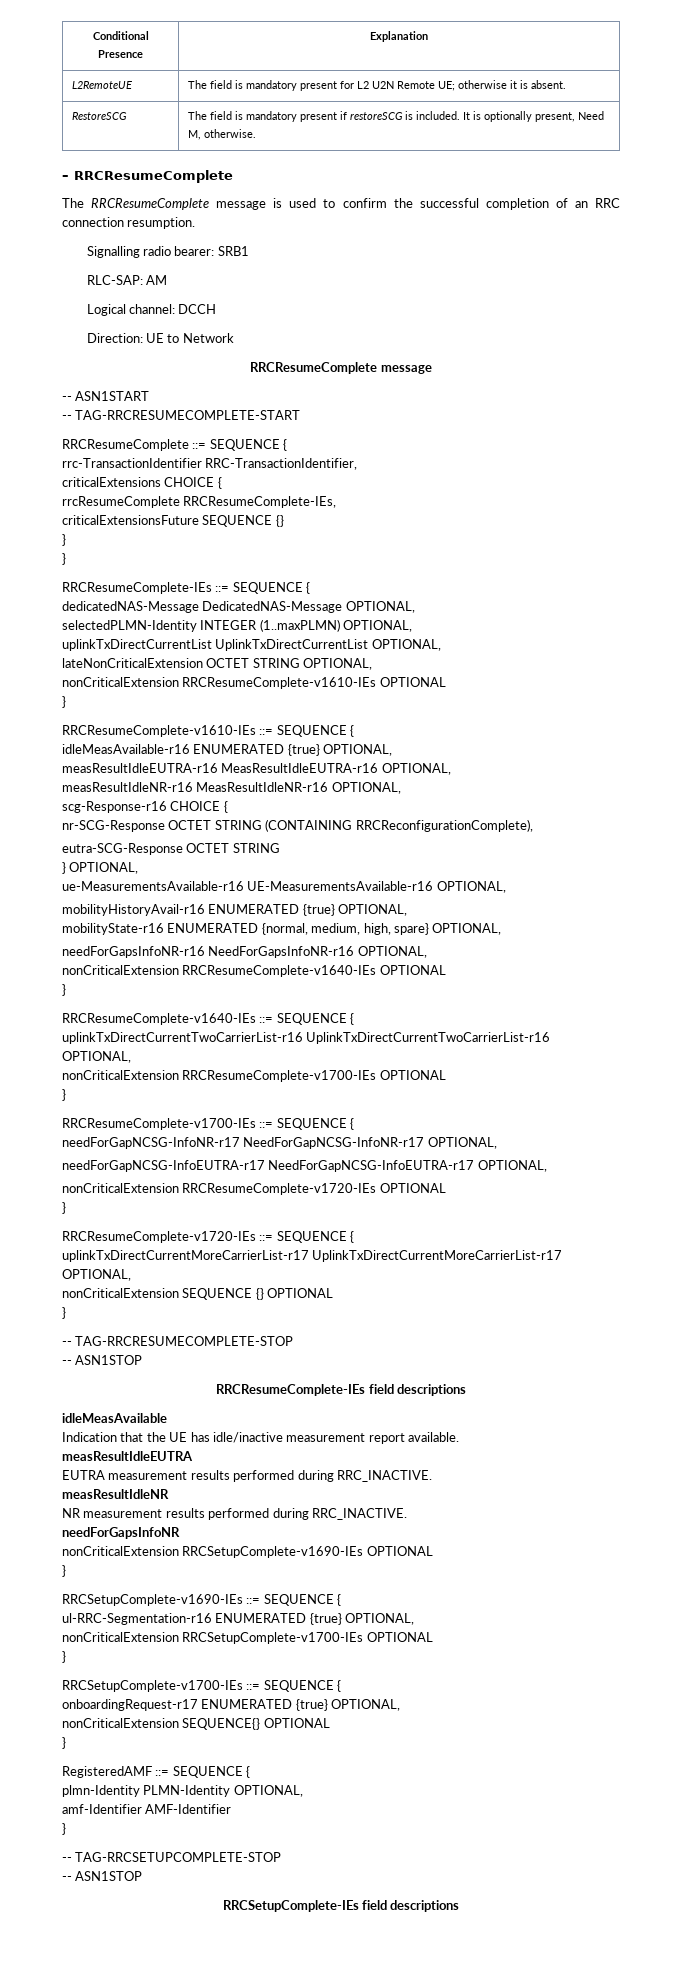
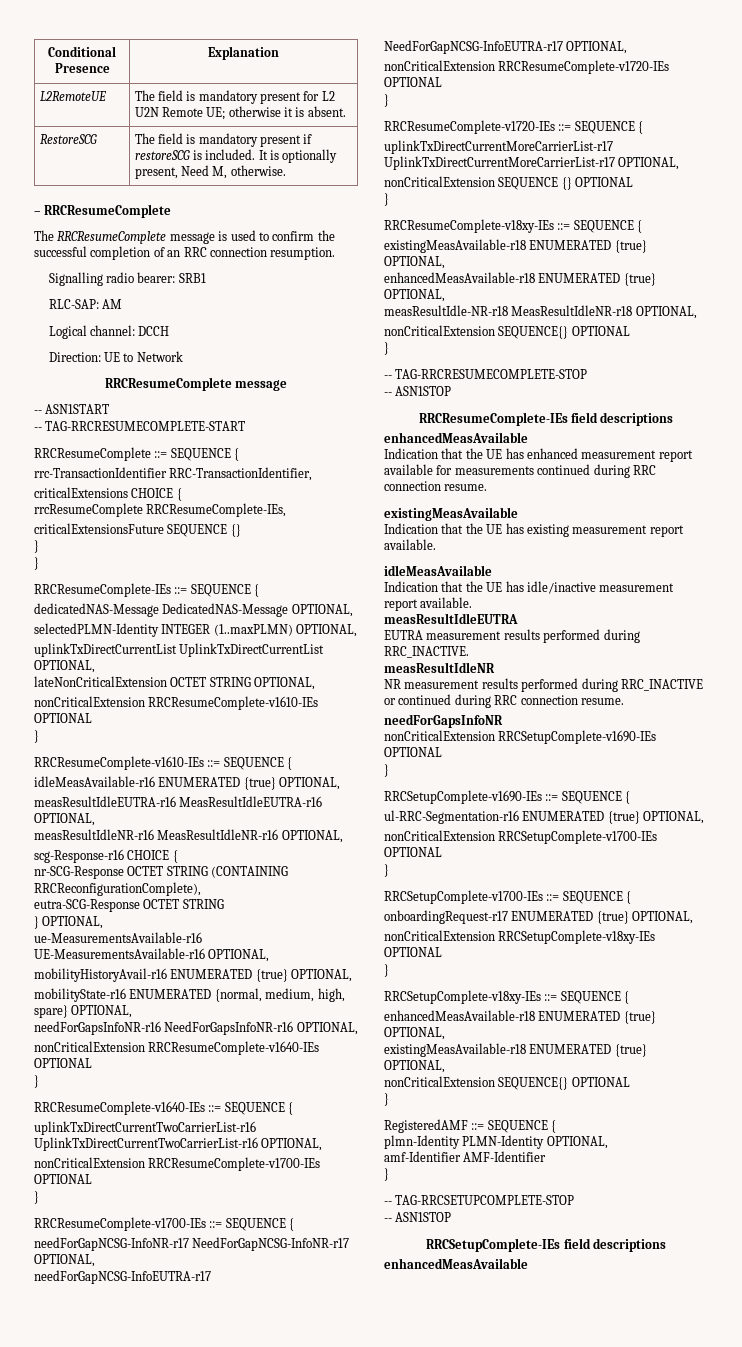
(66, 1313) none -> [384,219,643,233] [384,239,647,253] [384,256,445,269] [384,272,656,286] [384,289,445,302] [384,305,697,319] [384,325,630,339] [384,342,389,355] // RRCResumeComplete-v18xy-IEs ::= SEQUENCE { // existingMeasAvailable-r18 ENUMERATED {true} OPTIONAL, // enhancedMeasAvailable-r18 ENUMERATED {true} OPTIONAL, // measResultIdle-NR-r18 MeasResultIdleNR-r18 OPTIONAL, // nonCriticalExtension SEQUENCE{} OPTIONAL // }
(466, 1390) none -> [384,432,528,443] [384,448,693,462] [384,464,656,478] [384,481,488,491] [384,507,518,521] [384,523,684,537] [384,539,436,550] // enhancedMeasAvailable // Indication that the UE has enhanced measurement report available for measurements continued during RRC connection resume. // existingMeasAvailable // Indication that the UE has existing measurement report available.
[311,1508,407,1520] RRC_INACTIVE. -> [620,679,703,691] [384,694,624,708] RRC_INACTIVE or continued during RRC connection resume.
(401, 1705) none -> [384,930,656,944] [384,947,442,957] [384,964,389,977] [384,990,630,1004] [384,1010,656,1024] [384,1027,445,1040] [384,1043,647,1057] [384,1060,445,1073] // nonCriticalExtension RRCSetupComplete-v18xy-IEs OPTIONAL // } // RRCSetupComplete-v18xy-IEs ::= SEQUENCE { // enhancedMeasAvailable-r18 ENUMERATED {true} OPTIONAL, // existingMeasAvailable-r18 ENUMERATED {true} OPTIONAL,
(460, 1906) none -> [384,1258,528,1269] // enhancedMeasAvailable

